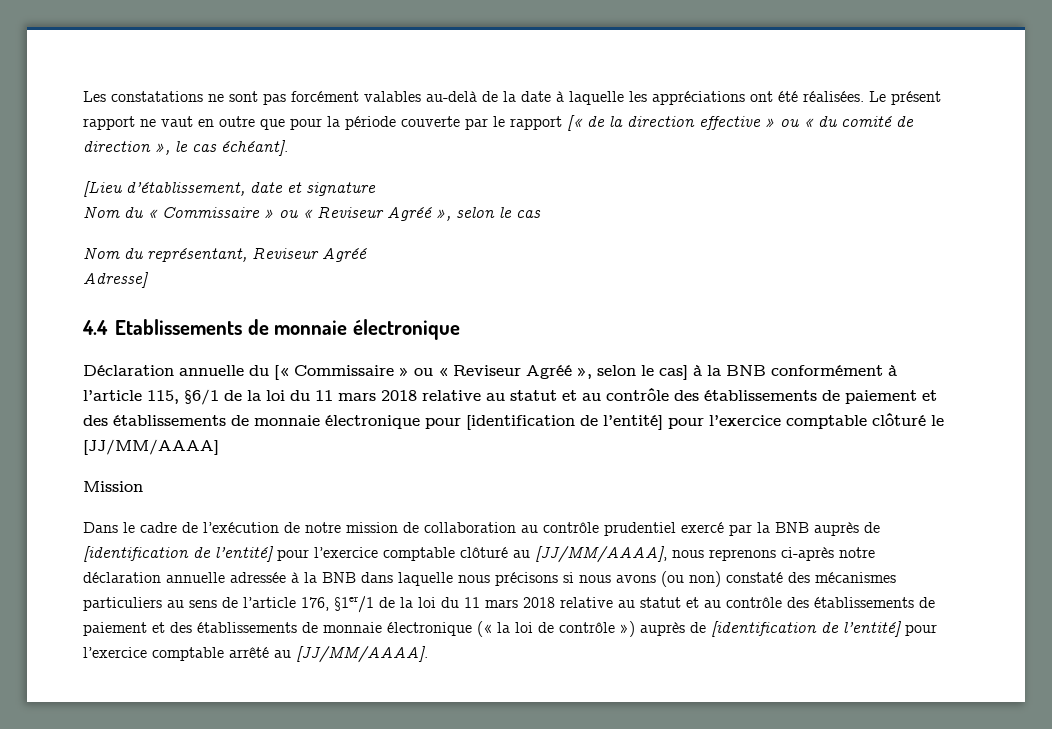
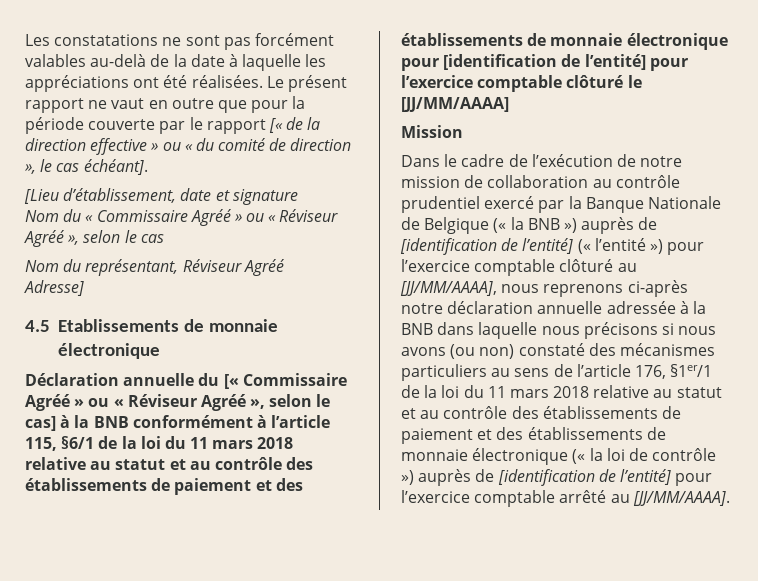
[264,206,384,218] » ou « Reviseur -> [190,209,339,226] Agréé » ou « Réviseur
[252,247,319,259] Reviseur -> [182,259,242,272] Réviseur
[82,320,108,335] 4.4 -> [25,320,50,332] 4.5
[399,365,521,376] » ou « Reviseur -> [25,394,197,411] Agréé » ou « Réviseur
[775,522,880,536] [83,546,274,562] BNB auprès de [identification de l’entité] -> [585,196,721,213] [401,217,658,234] [400,238,663,255] Banque Nationale de Belgique (« la BNB ») auprès de [identification de l’entité] (« l’entité »)

